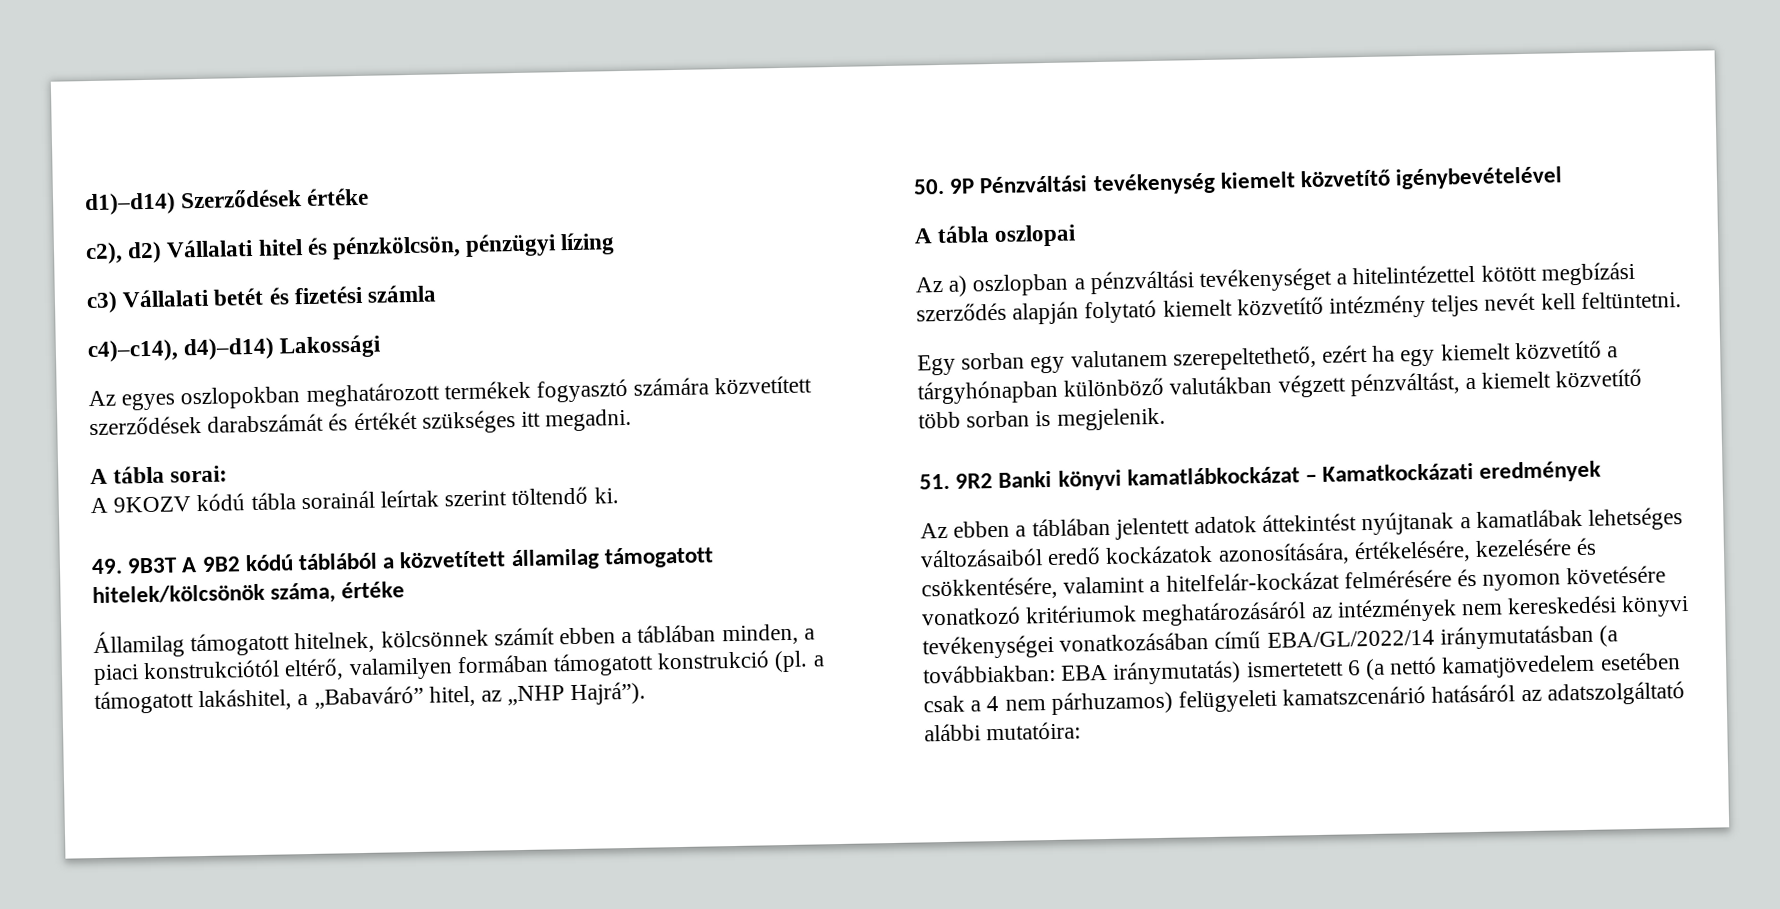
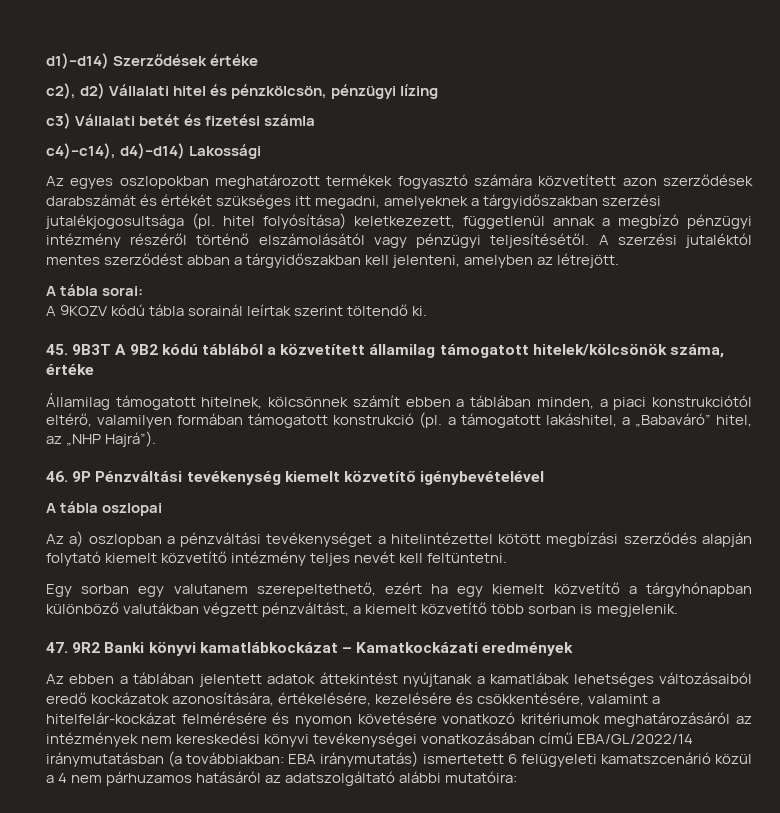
(813, 385) none -> [622,178,657,186] azon
[545,408,633,432] megadni. -> [315,194,662,209] [45,213,752,229] [46,233,753,248] [46,253,620,268] megadni, amelyeknek a tárgyidőszakban szerzési jutalékjogosultsága (pl. hitel folyósítása) keletkezezett, függetlenül annak a megbízó pénzügyi intézmény részéről történő elszámolásától vagy pénzügyi teljesítésétől. A szerzési jutaléktól mentes szerződést abban a tárgyidőszakban kell jelenteni, amelyben az létrejött.
[91,558,123,575] 49. -> [46,344,68,355] 45.
[913,178,945,195] 50. -> [46,471,68,482] 46.
[919,473,950,490] 51. -> [46,642,68,653] 47.
[1365,652,1681,681] [923,685,1427,716] (a nettó kamatjövedelem esetében csak a 4 nem párhuzamos) felügyeleti kamatszcenárió -> [520,752,753,767] [46,771,193,786] felügyeleti kamatszcenárió közül a 4 nem párhuzamos

